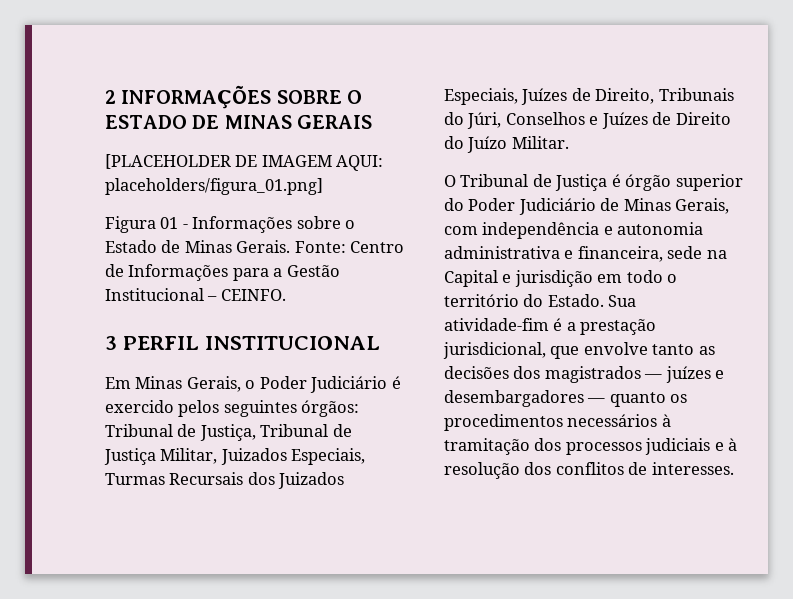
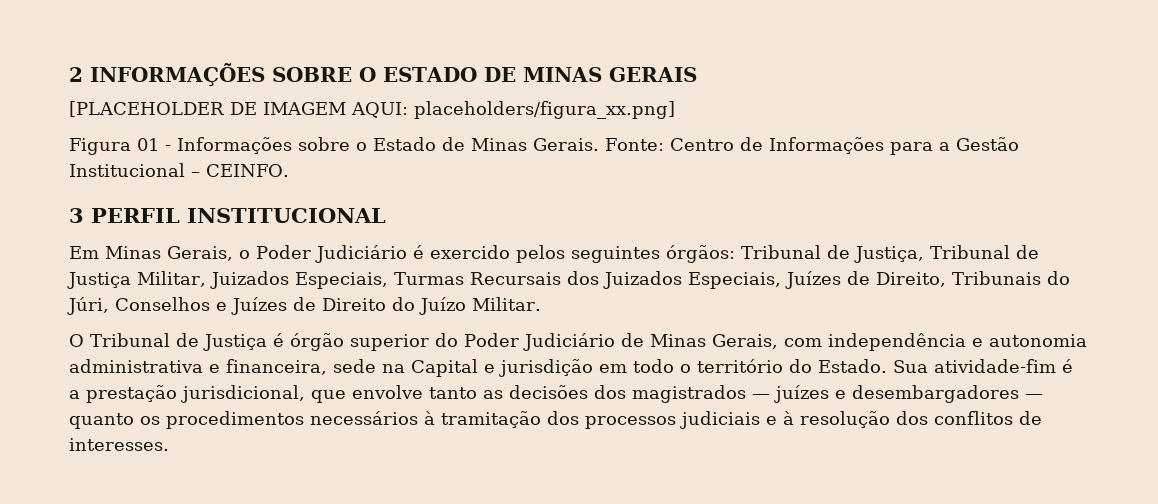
[105,178,323,195] placeholders/figura_01.png] -> [414,101,675,119] placeholders/figura_xx.png]

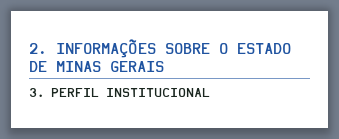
[69,67,83,82] 2 -> [29,43,47,54] 2.
[69,101,675,119] [69,137,1019,155] [69,163,289,177] [69,208,386,223] [69,245,1039,263] [67,271,1070,289] [67,297,541,315] [69,333,1087,351] [69,359,1073,377] [69,385,1043,403] [69,411,1042,429] [69,438,169,451] [PLACEHOLDER DE IMAGEM AQUI: placeholders/figura_xx.png] // Figura 01 - Informações sobre o Estado de Minas Gerais. Fonte: Centro de Informações para a Gestão Institucional – CEINFO. // 3 PERFIL INSTITUCIONAL // Em Minas Gerais, o Poder Judiciário é exercido pelos seguintes órgãos: Tribunal de Justiça, Tribunal de Justiça Militar, Juizados Especiais, Turmas Recursais dos Juizados Especiais, Juízes de Direito, Tribunais do Júri, Conselhos e Juízes de Direito do Juízo Militar. // O Tribunal de Justiça é órgão superior do Poder Judiciário de Minas Gerais, com independência e autonomia administrativa e financeira, sede na Capital e jurisdição em todo o território do Estado. Sua atividade-fim é a prestação jurisdicional, que envolve tanto as decisões dos magistrados — juízes e desembargadores — quanto os procedimentos necessários à tramitação dos processos judiciais e à resolução dos conflitos de interesses. -> [29,88,210,97] 3. PERFIL INSTITUCIONAL

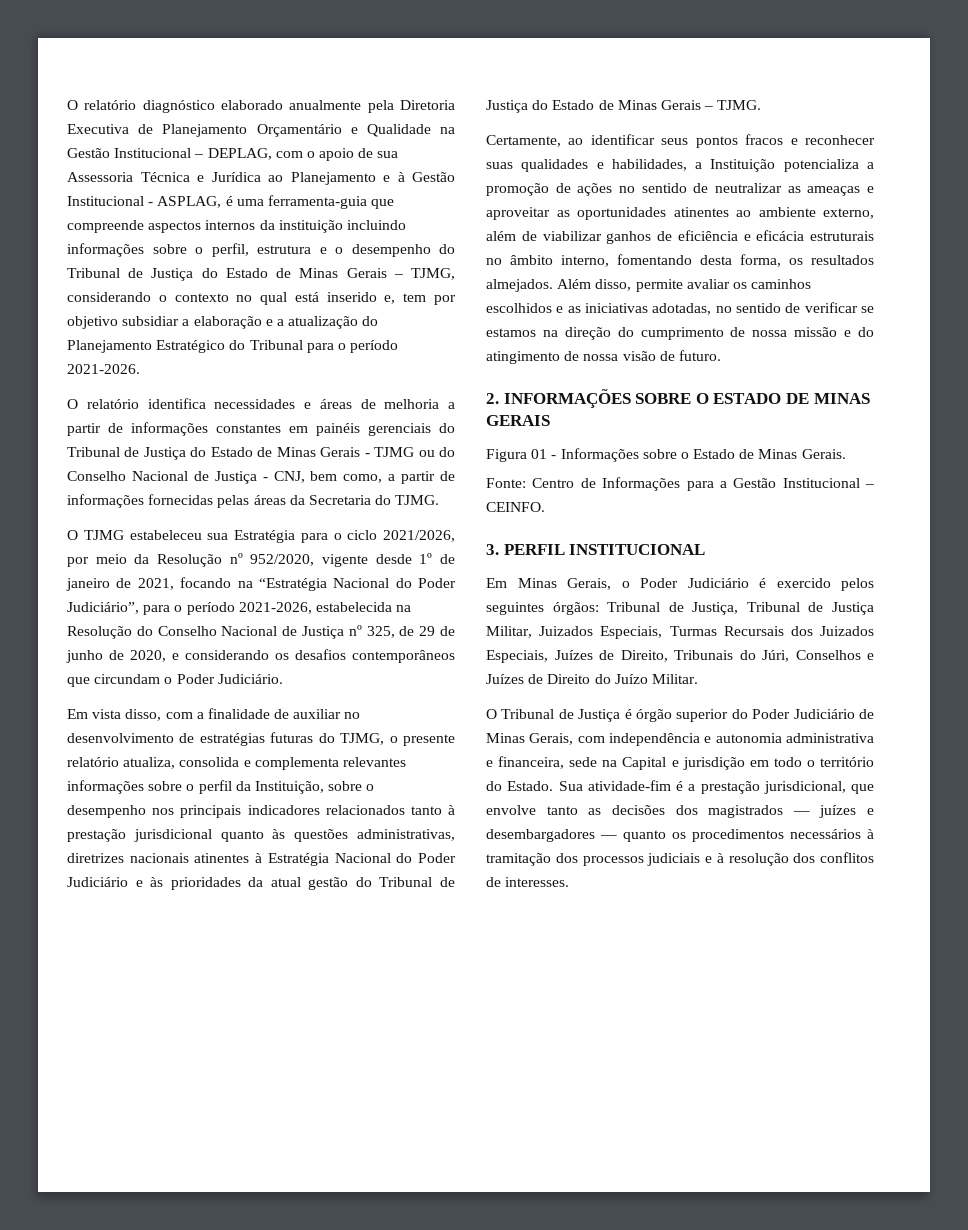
(29, 48) none -> [67,100,455,113] [67,124,456,137] [67,148,399,161] [67,172,455,185] [67,195,395,209] [67,220,406,233] [67,243,455,257] [67,268,456,281] [67,292,456,305] [67,316,379,329] [67,340,399,353] [67,364,140,374] [67,398,455,409] [67,422,455,436] [67,447,455,460] [67,471,455,484] [67,494,440,508] [67,530,455,543] [67,553,456,567] [66,577,456,591] [67,602,412,615] [67,625,456,639] [66,649,455,663] [67,674,283,687] [67,708,361,721] [67,732,455,746] [67,757,406,770] [67,780,375,794] [67,805,456,818] [67,829,456,842] [67,853,457,866] [67,877,455,890] [486,100,762,113] [486,134,875,148] [486,159,874,172] [486,183,874,196] [486,207,874,220] [486,230,874,244] [486,254,874,267] [486,279,812,292] [486,302,874,315] [486,327,875,340] [486,350,721,364] O relatório diagnóstico elaborado anualmente pela Diretoria Executiva de Planejamento Orçamentário e Qualidade na Gestão Institucional – DEPLAG, com o apoio de sua Assessoria Técnica e Jurídica ao Planejamento e à Gestão Institucional - ASPLAG, é uma ferramenta-guia que compreende aspectos internos da instituição incluindo informações sobre o perfil, estrutura e o desempenho do Tribunal de Justiça do Estado de Minas Gerais – TJMG, considerando o contexto no qual está inserido e, tem por objetivo subsidiar a elaboração e a atualização do Planejamento Estratégico do Tribunal para o período 2021-2026. // O relatório identifica necessidades e áreas de melhoria a partir de informações constantes em painéis gerenciais do Tribunal de Justiça do Estado de Minas Gerais - TJMG ou do Conselho Nacional de Justiça - CNJ, bem como, a partir de informações fornecidas pelas áreas da Secretaria do TJMG. // O TJMG estabeleceu sua Estratégia para o ciclo 2021/2026, por meio da Resolução nº 952/2020, vigente desde 1º de janeiro de 2021, focando na “Estratégia Nacional do Poder Judiciário”, para o período 2021-2026, estabelecida na Resolução do Conselho Nacional de Justiça nº 325, de 29 de junho de 2020, e considerando os desafios contemporâneos que circundam o Poder Judiciário. // Em vista disso, com a finalidade de auxiliar no desenvolvimento de estratégias futuras do TJMG, o presente relatório atualiza, consolida e complementa relevantes informações sobre o perfil da Instituição, sobre o desempenho nos principais indicadores relacionados tanto à prestação jurisdicional quanto às questões administrativas, diretrizes nacionais atinentes à Estratégia Nacional do Poder Judiciário e às prioridades da atual gestão do Tribunal de Justiça do Estado de Minas Gerais – TJMG. // Certamente, ao identificar seus pontos fracos e reconhecer suas qualidades e habilidades, a Instituição potencializa a promoção de ações no sentido de neutralizar as ameaças e aproveitar as oportunidades atinentes ao ambiente externo, além de viabilizar ganhos de eficiência e eficácia estruturais no âmbito interno, fomentando desta forma, os resultados almejados. Além disso, permite avaliar os caminhos escolhidos e as iniciativas adotadas, no sentido de verificar se estamos na direção do cumprimento de nossa missão e do atingimento de nossa visão de futuro. //
[29,88,210,97] 3. PERFIL INSTITUCIONAL -> [486,448,846,462] [486,477,874,491] [486,502,545,512] [486,544,706,555] [486,578,874,591] [486,602,874,615] [486,626,874,639] [486,650,874,663] [486,674,698,684] [486,709,874,722] [486,733,874,746] [486,756,874,770] [486,780,874,794] [486,805,874,818] [486,829,874,842] [486,852,874,866] [486,877,570,887] Figura 01 - Informações sobre o Estado de Minas Gerais. // Fonte: Centro de Informações para a Gestão Institucional – CEINFO. // 3. PERFIL INSTITUCIONAL // Em Minas Gerais, o Poder Judiciário é exercido pelos seguintes órgãos: Tribunal de Justiça, Tribunal de Justiça Militar, Juizados Especiais, Turmas Recursais dos Juizados Especiais, Juízes de Direito, Tribunais do Júri, Conselhos e Juízes de Direito do Juízo Militar. // O Tribunal de Justiça é órgão superior do Poder Judiciário de Minas Gerais, com independência e autonomia administrativa e financeira, sede na Capital e jurisdição em todo o território do Estado. Sua atividade-fim é a prestação jurisdicional, que envolve tanto as decisões dos magistrados — juízes e desembargadores — quanto os procedimentos necessários à tramitação dos processos judiciais e à resolução dos conflitos de interesses.

